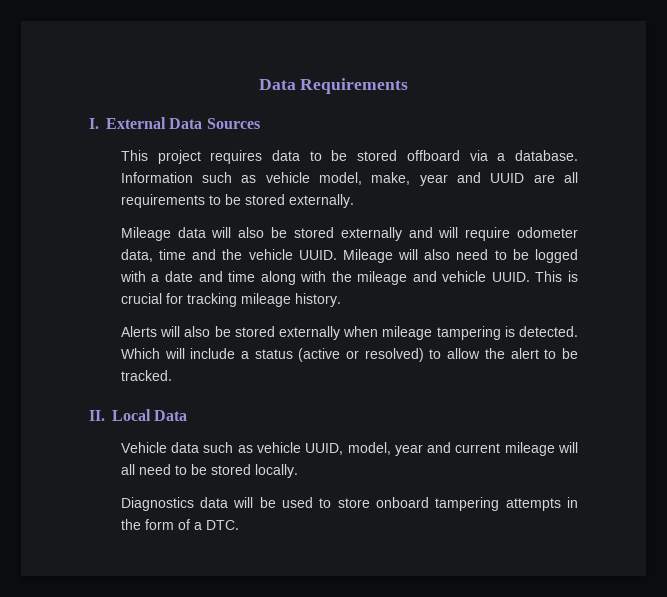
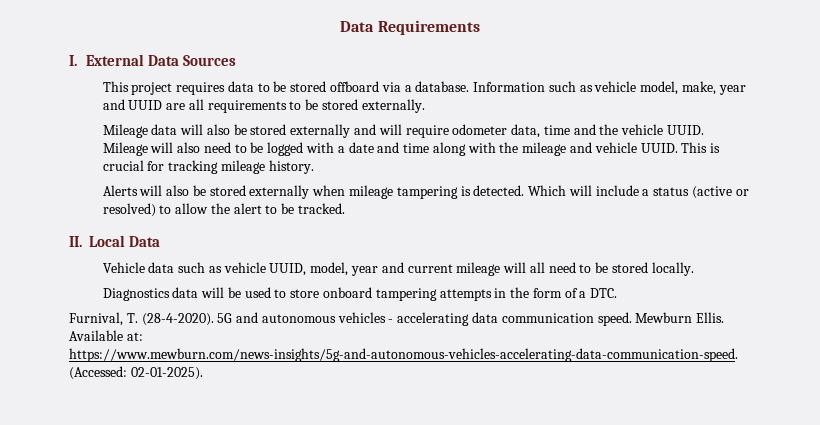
(239, 525) none -> [69,312,725,326] [69,330,143,341] [69,348,738,362] [69,366,203,380] // Furnival, T. (28-4-2020). 5G and autonomous vehicles - accelerating data communication speed. Mewburn Ellis. Available at: https://www.mewburn.com/news-insights/5g-and-autonomous-vehicles-accelerating-data-communication-speed. (Accessed: 02-01-2025).

